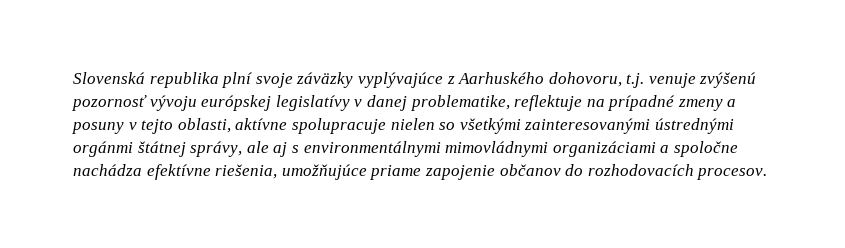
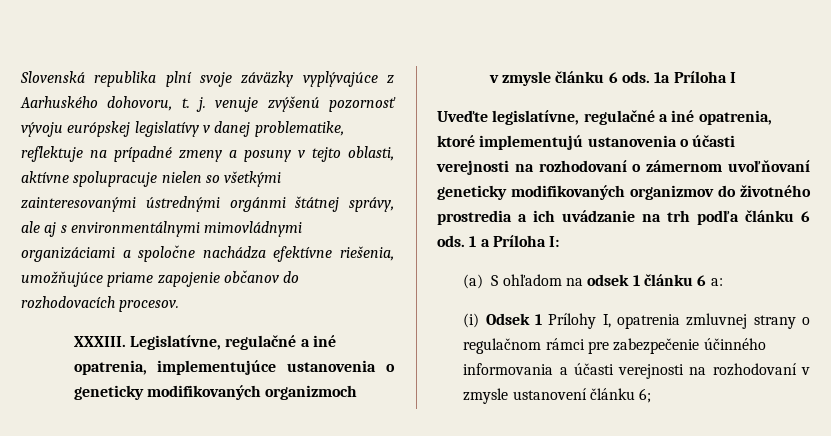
[626,73,645,88] t.j. -> [181,97,207,112] t. j.
(768, 174) none -> [73,335,336,350] [73,360,395,375] [73,385,358,400] [488,71,736,86] [437,110,772,125] [437,135,736,150] [436,160,810,175] [437,185,811,200] [437,210,810,225] [437,235,560,247] [463,274,723,289] [463,313,810,329] [463,338,766,354] [463,363,810,379] [463,388,652,404] // XXXIII. Legislatívne, regulačné a iné opatrenia, implementujúce ustanovenia o geneticky modifikovaných organizmoch // v zmysle článku 6 ods. 1a Príloha I // Uveďte legislatívne, regulačné a iné opatrenia, ktoré implementujú ustanovenia o účasti verejnosti na rozhodovaní o zámernom uvoľňovaní geneticky modifikovaných organizmov do životného prostredia a ich uvádzanie na trh podľa článku 6 ods. 1 a Príloha I: // (a) S ohľadom na odsek 1 článku 6 a: // (i) Odsek 1 Prílohy I, opatrenia zmluvnej strany o regulačnom rámci pre zabezpečenie účinného informovania a účasti verejnosti na rozhodovaní v zmysle ustanovení článku 6;

